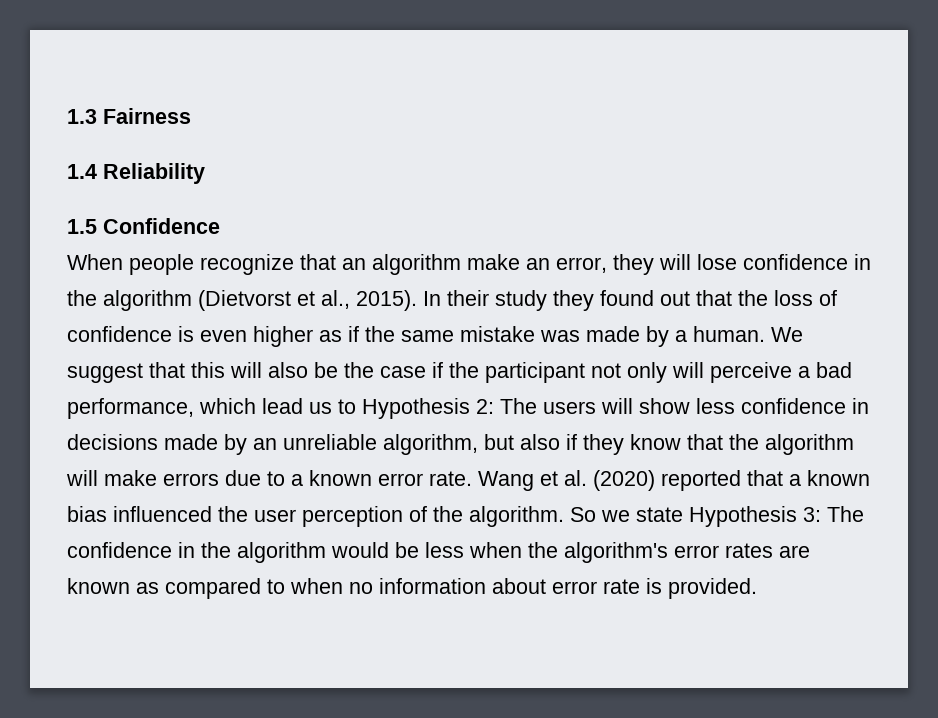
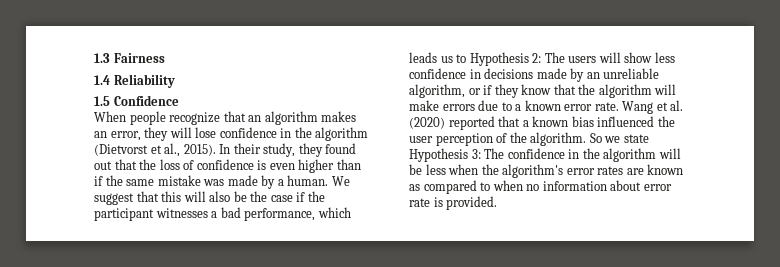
[467,254,520,270] make -> [321,111,357,122] makes
[495,290,547,311] study -> [263,143,296,157] study,
[319,330,342,342] as -> [336,159,361,170] than
[591,362,792,383] not only will perceive -> [155,208,208,218] witnesses
[262,398,303,414] lead -> [409,52,437,63] leads
[484,434,560,450] but also -> [468,88,481,95] or
[331,542,389,558] would -> [658,148,681,159] will

